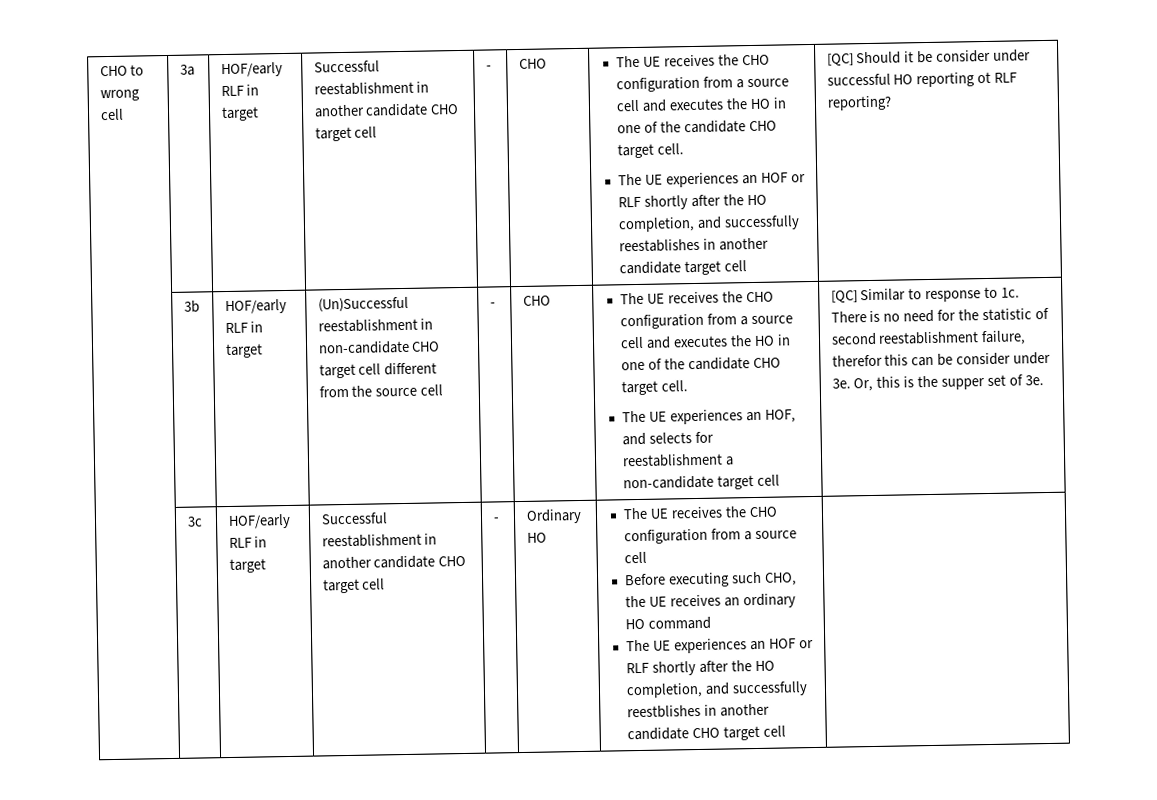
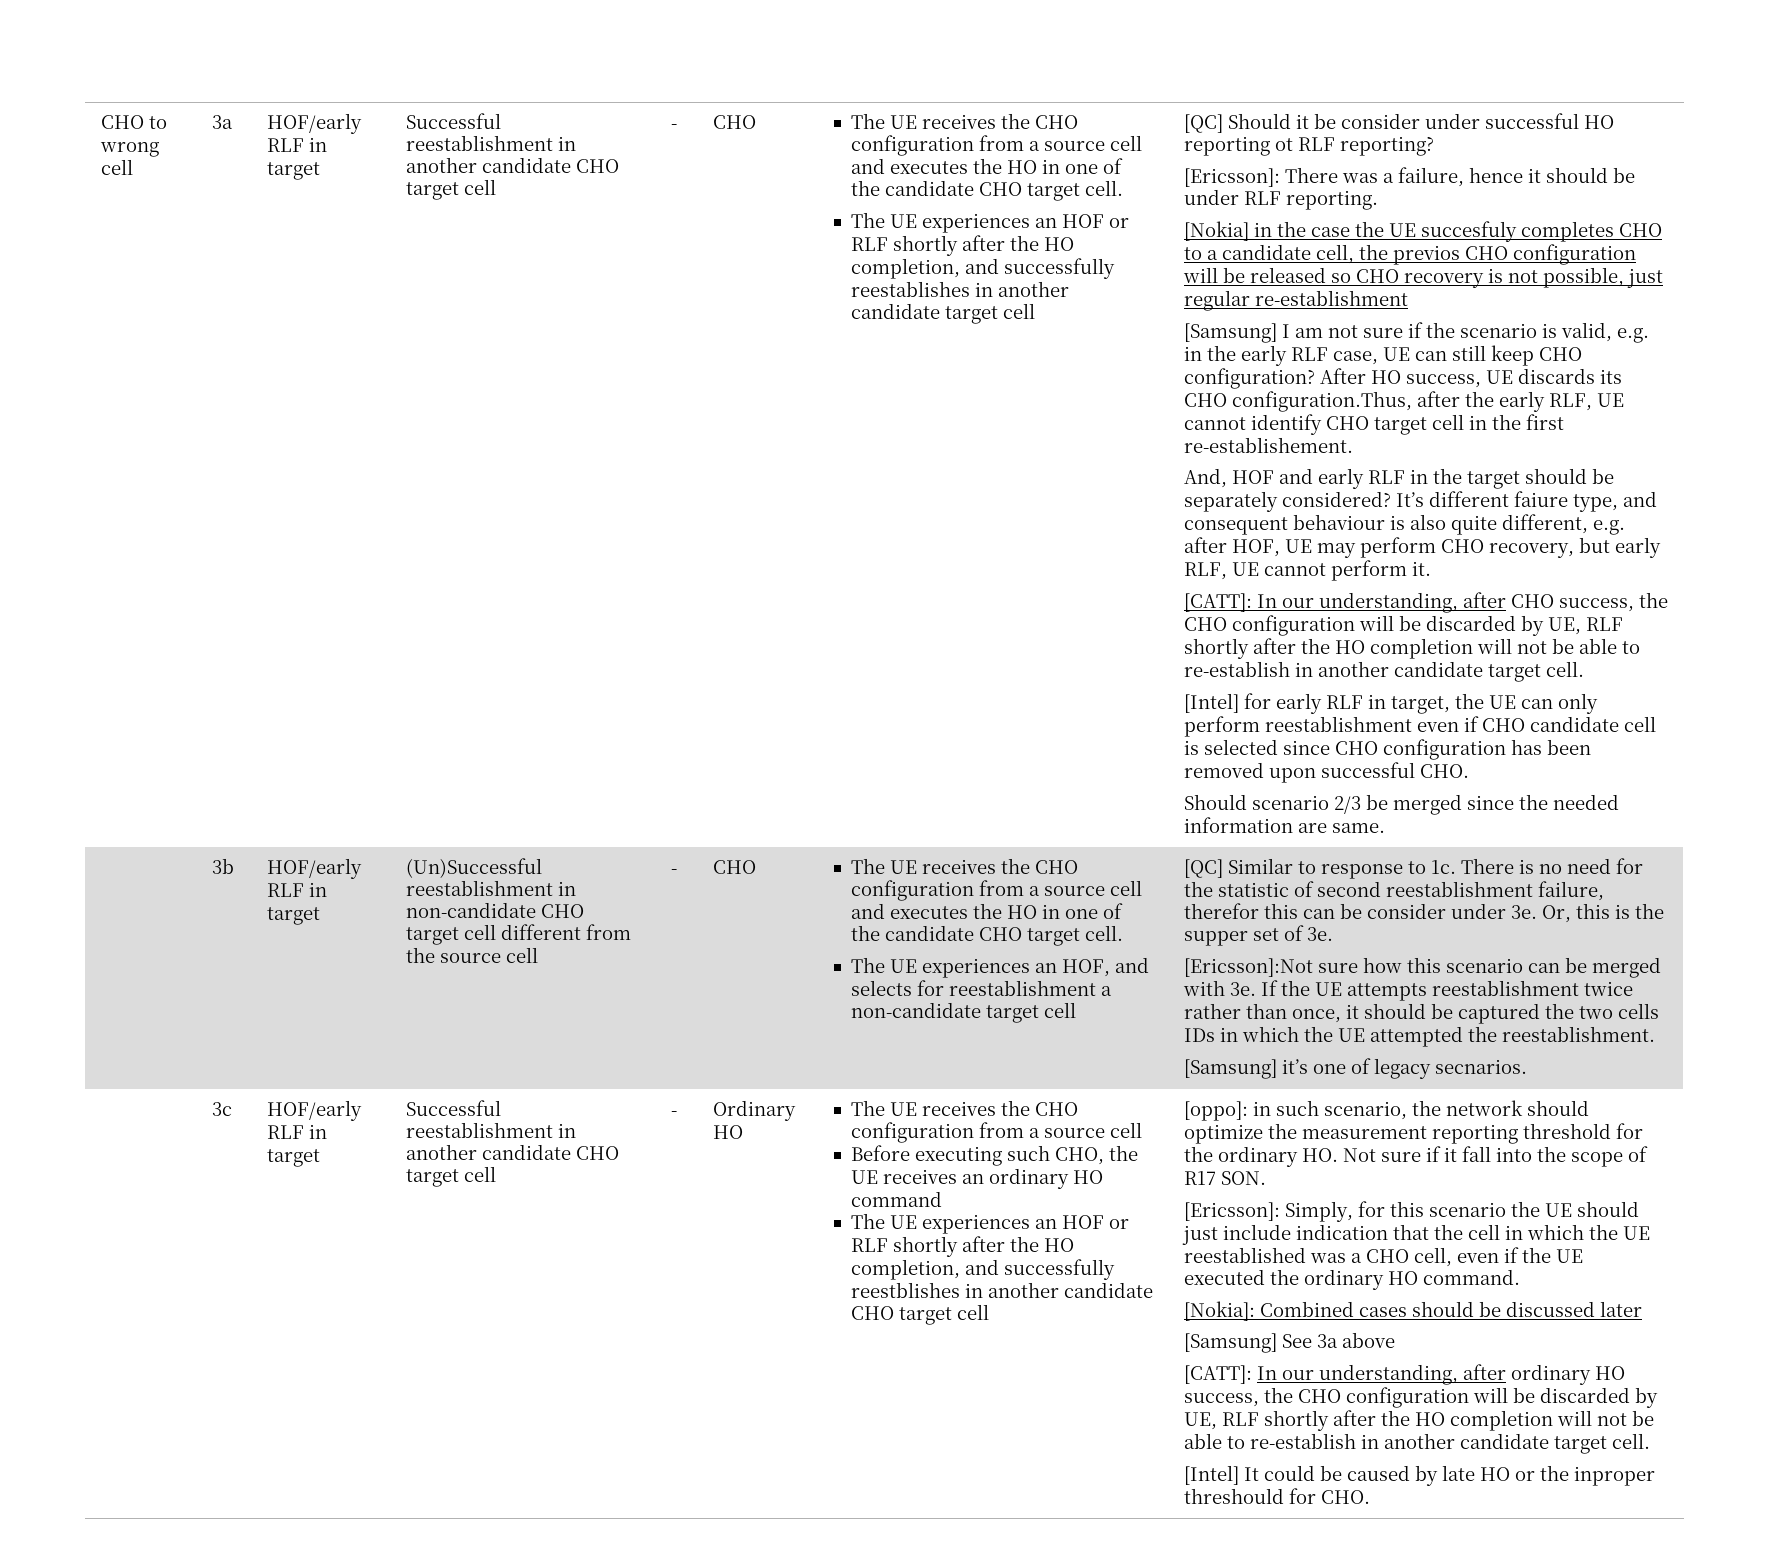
(892, 103) none -> [1183,167,1635,187] [1183,189,1378,210] [1183,221,1662,242] [1183,244,1636,265] [1182,267,1663,288] [1183,290,1408,311] [1183,322,1649,343] [1183,345,1582,366] [1183,368,1622,389] [1183,391,1624,412] [1183,414,1564,435] [1183,437,1353,453] [1183,468,1614,489] [1183,491,1657,512] [1183,514,1625,535] [1183,537,1661,558] [1183,560,1431,581] [1183,592,1668,613] [1183,615,1623,636] [1183,638,1640,659] [1183,661,1584,682] [1183,693,1598,714] [1183,716,1656,737] [1183,739,1591,760] [1183,762,1469,783] [1183,794,1619,815] [1183,817,1385,833] // [Ericsson]: There was a failure, hence it should be under RLF reporting. // [Nokia] in the case the UE succesfuly completes CHO to a candidate cell, the previos CHO configuration will be released so CHO recovery is not possible, just regular re-establishment // [Samsung] I am not sure if the scenario is valid, e.g. in the early RLF case, UE can still keep CHO configuration? After HO success, UE discards its CHO configuration.Thus, after the early RLF, UE cannot identify CHO target cell in the first re-establishement. // And, HOF and early RLF in the target should be separately considered? It’s different faiure type, and consequent behaviour is also quite different, e.g. after HOF, UE may perform CHO recovery, but early RLF, UE cannot perform it. // [CATT]: In our understanding, after CHO success, the CHO configuration will be discarded by UE, RLF shortly after the HO completion will not be able to re-establish in another candidate target cell. // [Intel] for early RLF in target, the UE can only perform reestablishment even if CHO candidate cell is selected since CHO configuration has been removed upon successful CHO. // Should scenario 2/3 be merged since the needed information are same.
(1044, 380) none -> [1183,957,1661,978] [1182,980,1633,1001] [1183,1003,1659,1024] [1183,1026,1655,1047] [1183,1058,1527,1079] // [Ericsson]:Not sure how this scenario can be merged with 3e. If the UE attempts reestablishment twice rather than once, it should be captured the two cells IDs in which the UE attempted the reestablishment. // [Samsung] it’s one of legacy secnarios.
(787, 731) none -> [1183,1100,1589,1121] [1183,1123,1643,1144] [1183,1146,1648,1167] [1183,1171,1266,1185] [1183,1201,1639,1222] [1181,1224,1650,1245] [1183,1247,1583,1267] [1183,1269,1520,1290] [1183,1301,1642,1321] [1183,1332,1395,1353] [1183,1364,1625,1385] [1183,1387,1658,1408] [1183,1410,1654,1431] [1183,1433,1650,1454] [1183,1465,1655,1486] [1183,1488,1370,1504] [oppo]: in such scenario, the network should optimize the measurement reporting threshold for the ordinary HO. Not sure if it fall into the scope of R17 SON. // [Ericsson]: Simply, for this scenario the UE should just include indication that the cell in which the UE reestablished was a CHO cell, even if the UE executed the ordinary HO command. // [Nokia]: Combined cases should be discussed later // [Samsung] See 3a above // [CATT]: In our understanding, after ordinary HO success, the CHO configuration will be discarded by UE, RLF shortly after the HO completion will not be able to re-establish in another candidate target cell. // [Intel] It could be caused by late HO or the inproper threshould for CHO.

